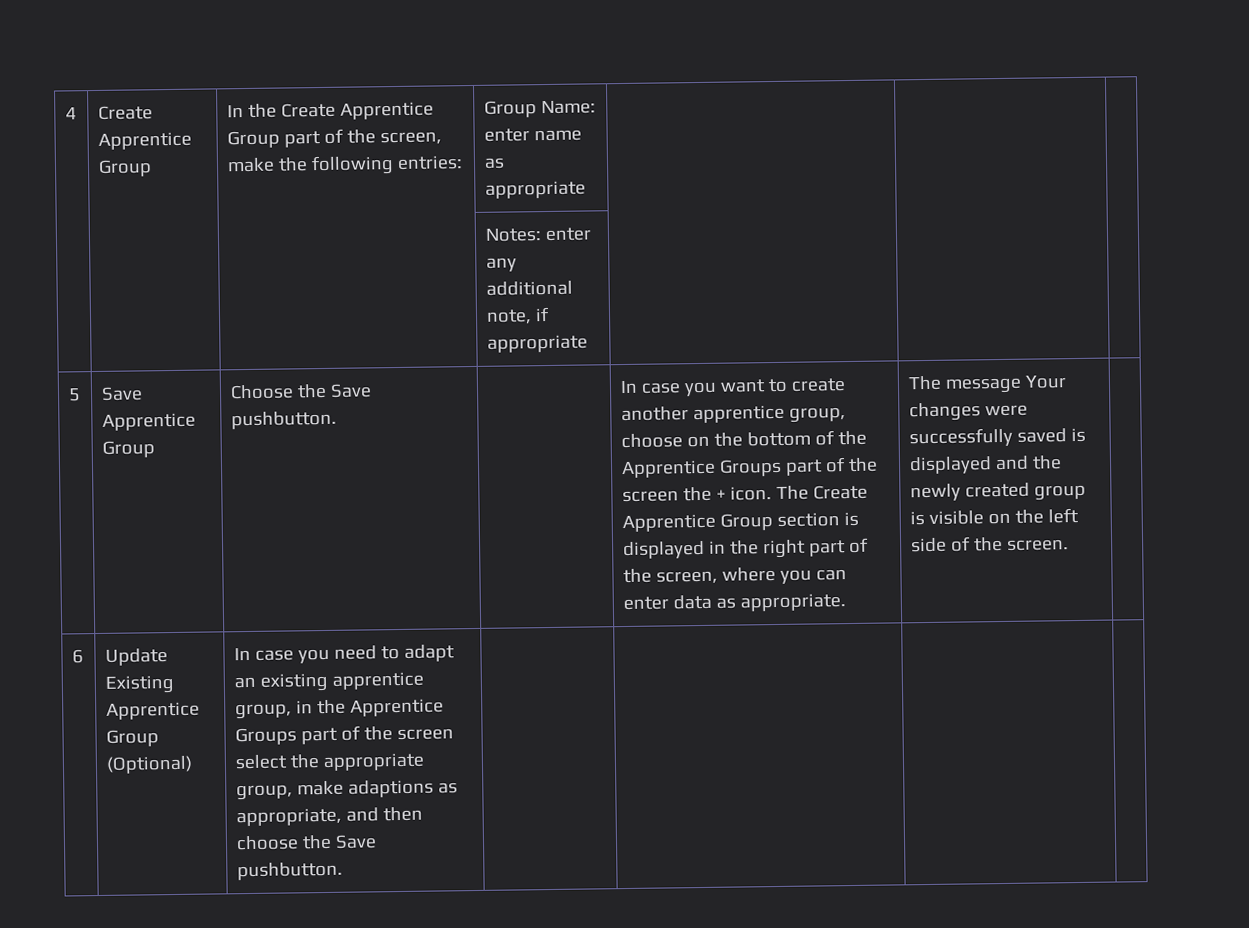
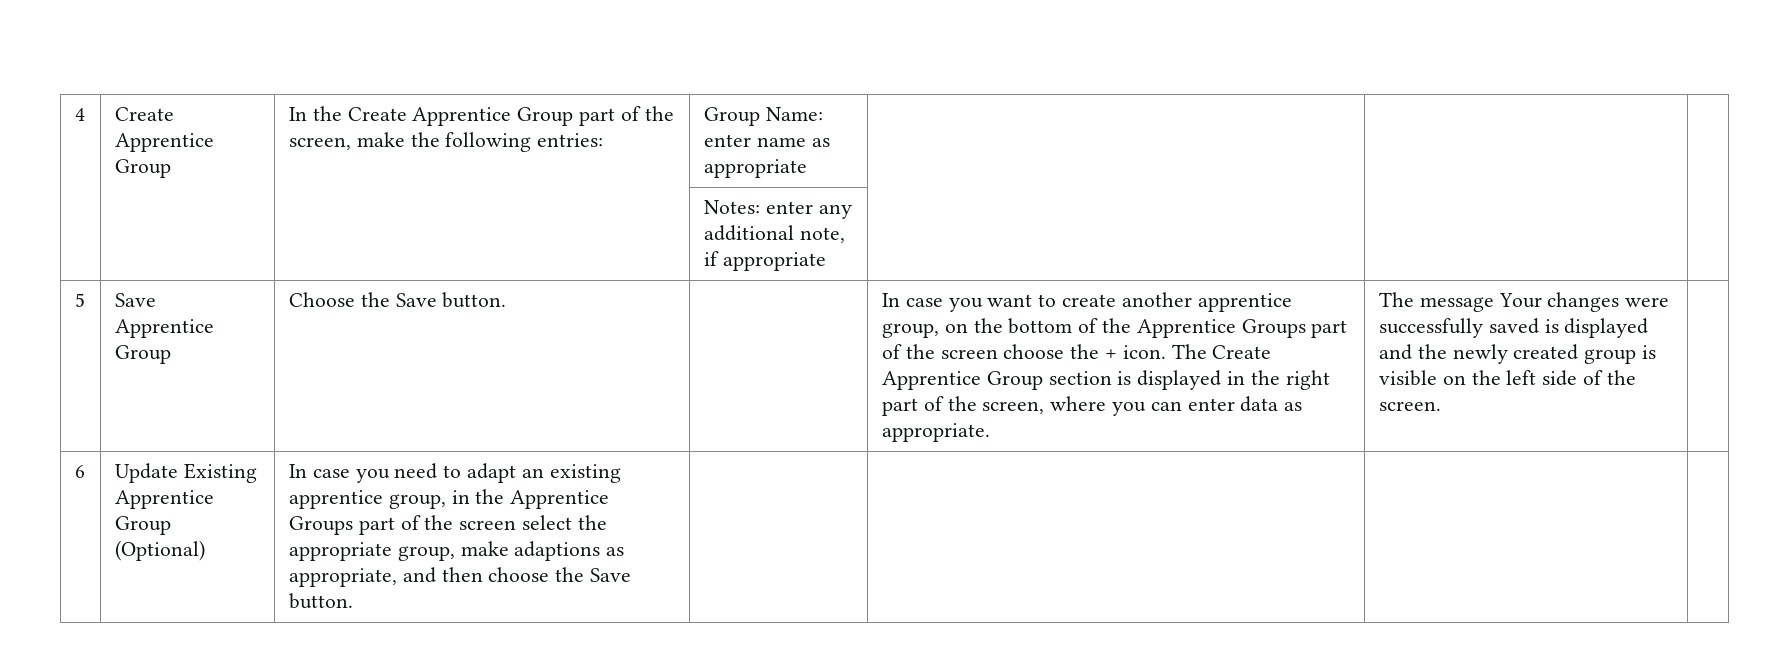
[230,410,337,430] pushbutton. -> [442,292,507,308] button.
[620,433,683,449] choose -> (939, 330) none
(679, 496) none -> [1003,344,1065,359] choose
[236,861,343,881] pushbutton. -> [288,593,353,609] button.

